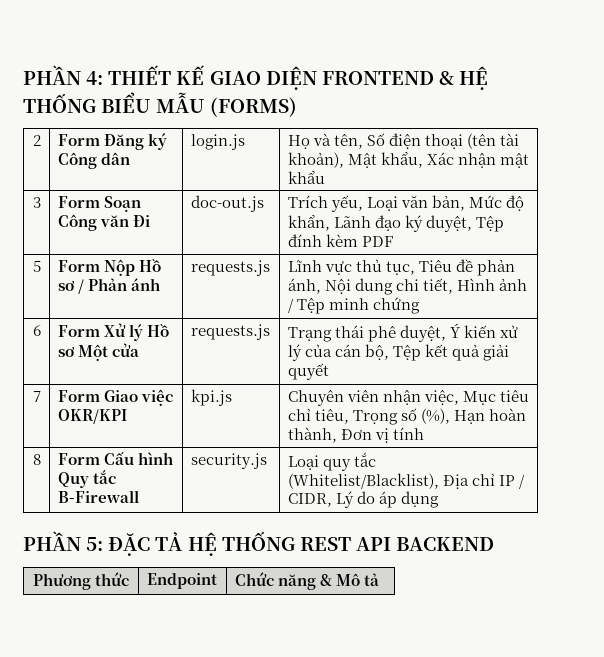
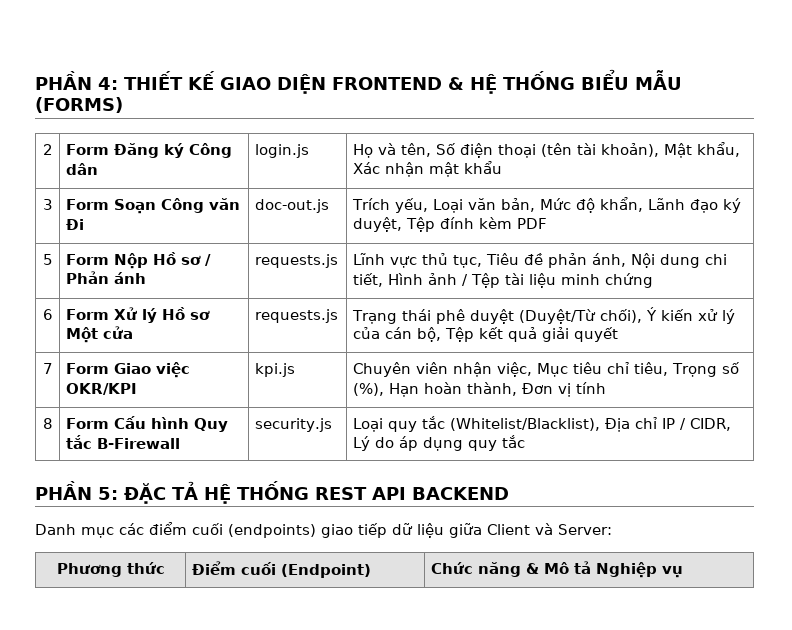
(325, 306) none -> [504,273,556,288] tài liệu
[399,325,446,342] duyệt, -> [469,309,642,324] duyệt (Duyệt/Từ chối),
(439, 499) none -> [467,435,525,451] quy tắc
(495, 544) none -> [35,522,612,538] // Danh mục các điểm cuối (endpoints) giao tiếp dữ liệu giữa Client và Server:
[146,573,217,589] Endpoint -> [191,561,371,578] Điểm cuối (Endpoint)
(379, 579) none -> [595,562,683,578] Nghiệp vụ

